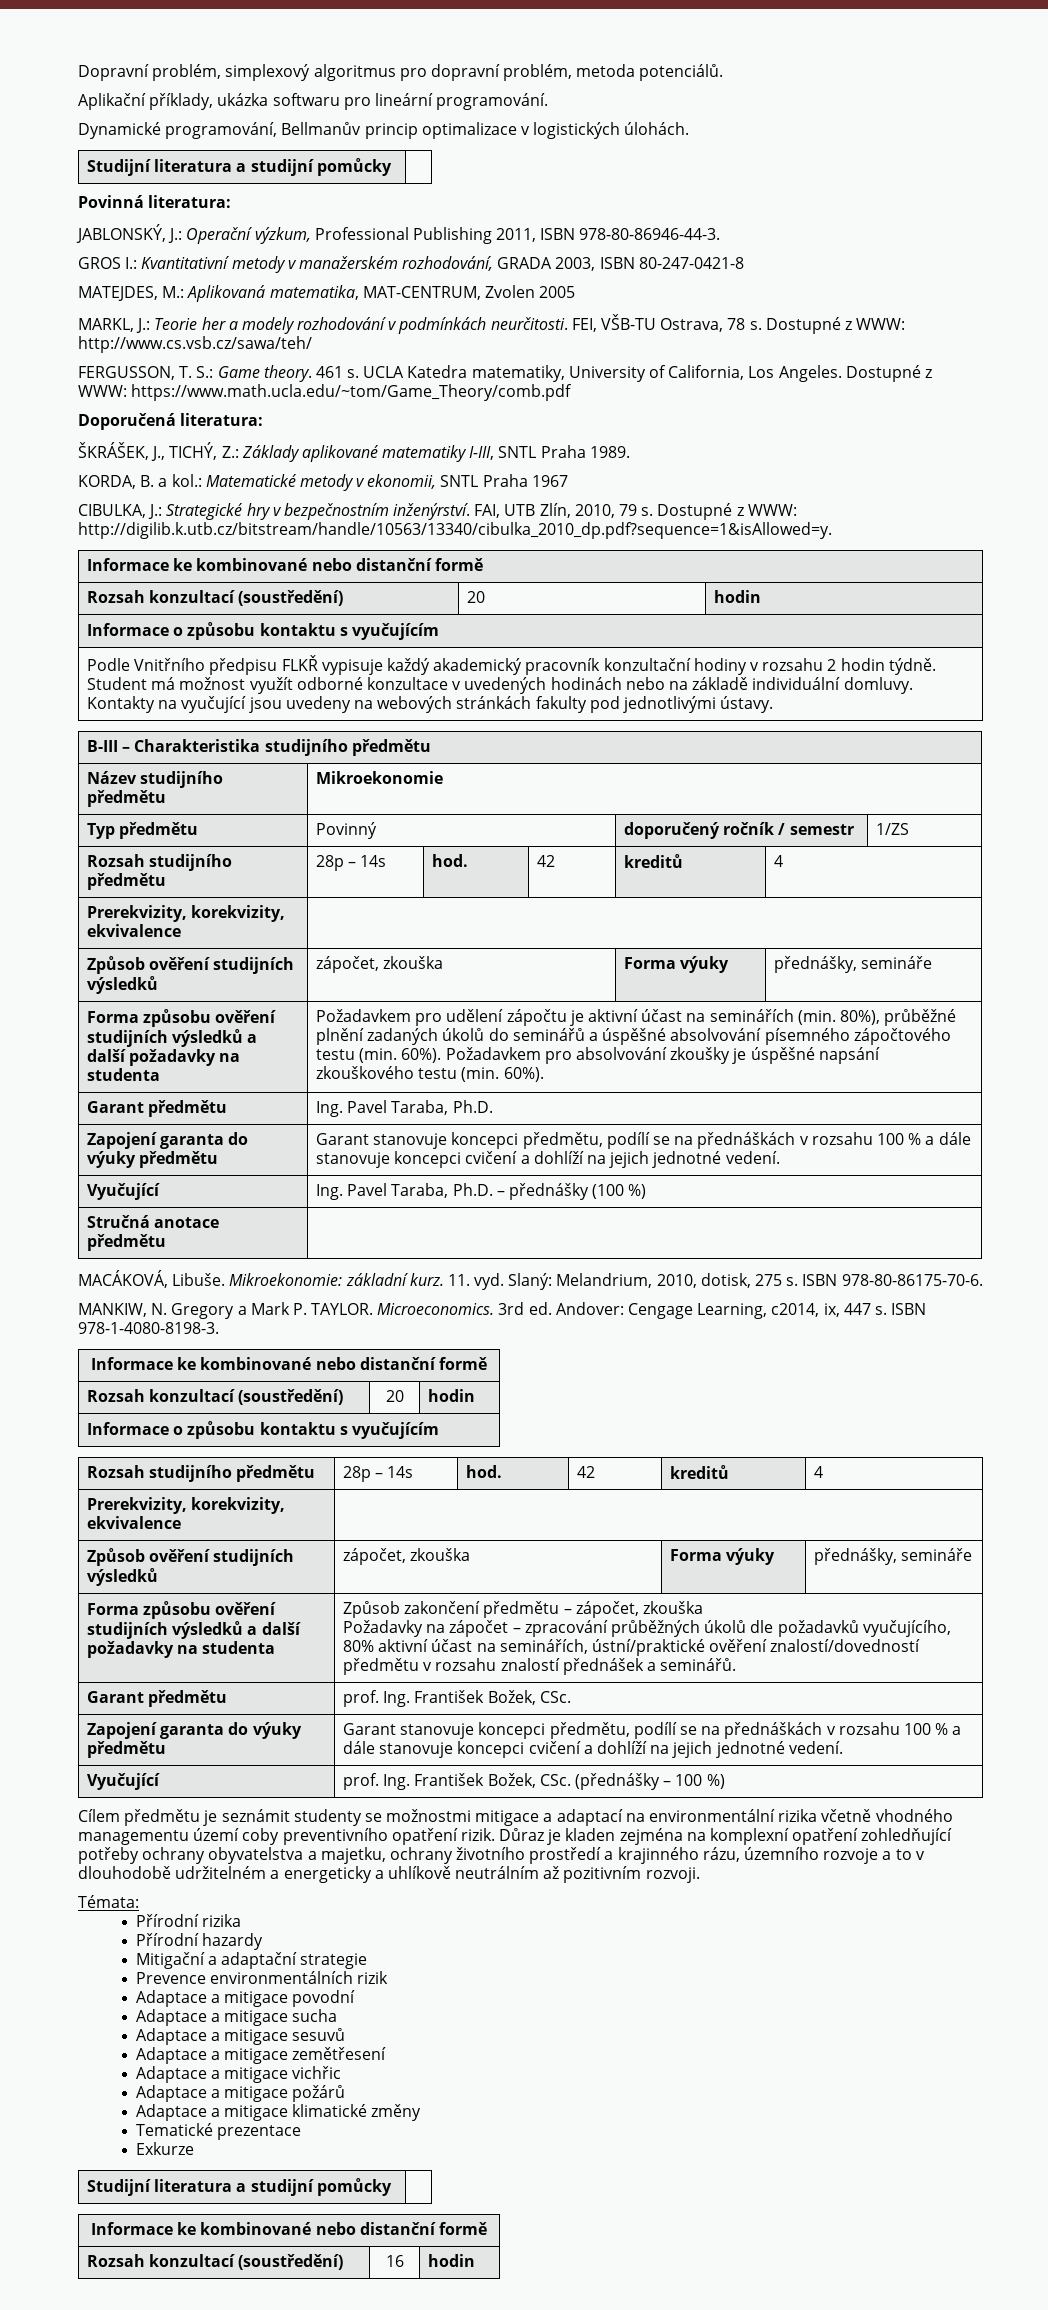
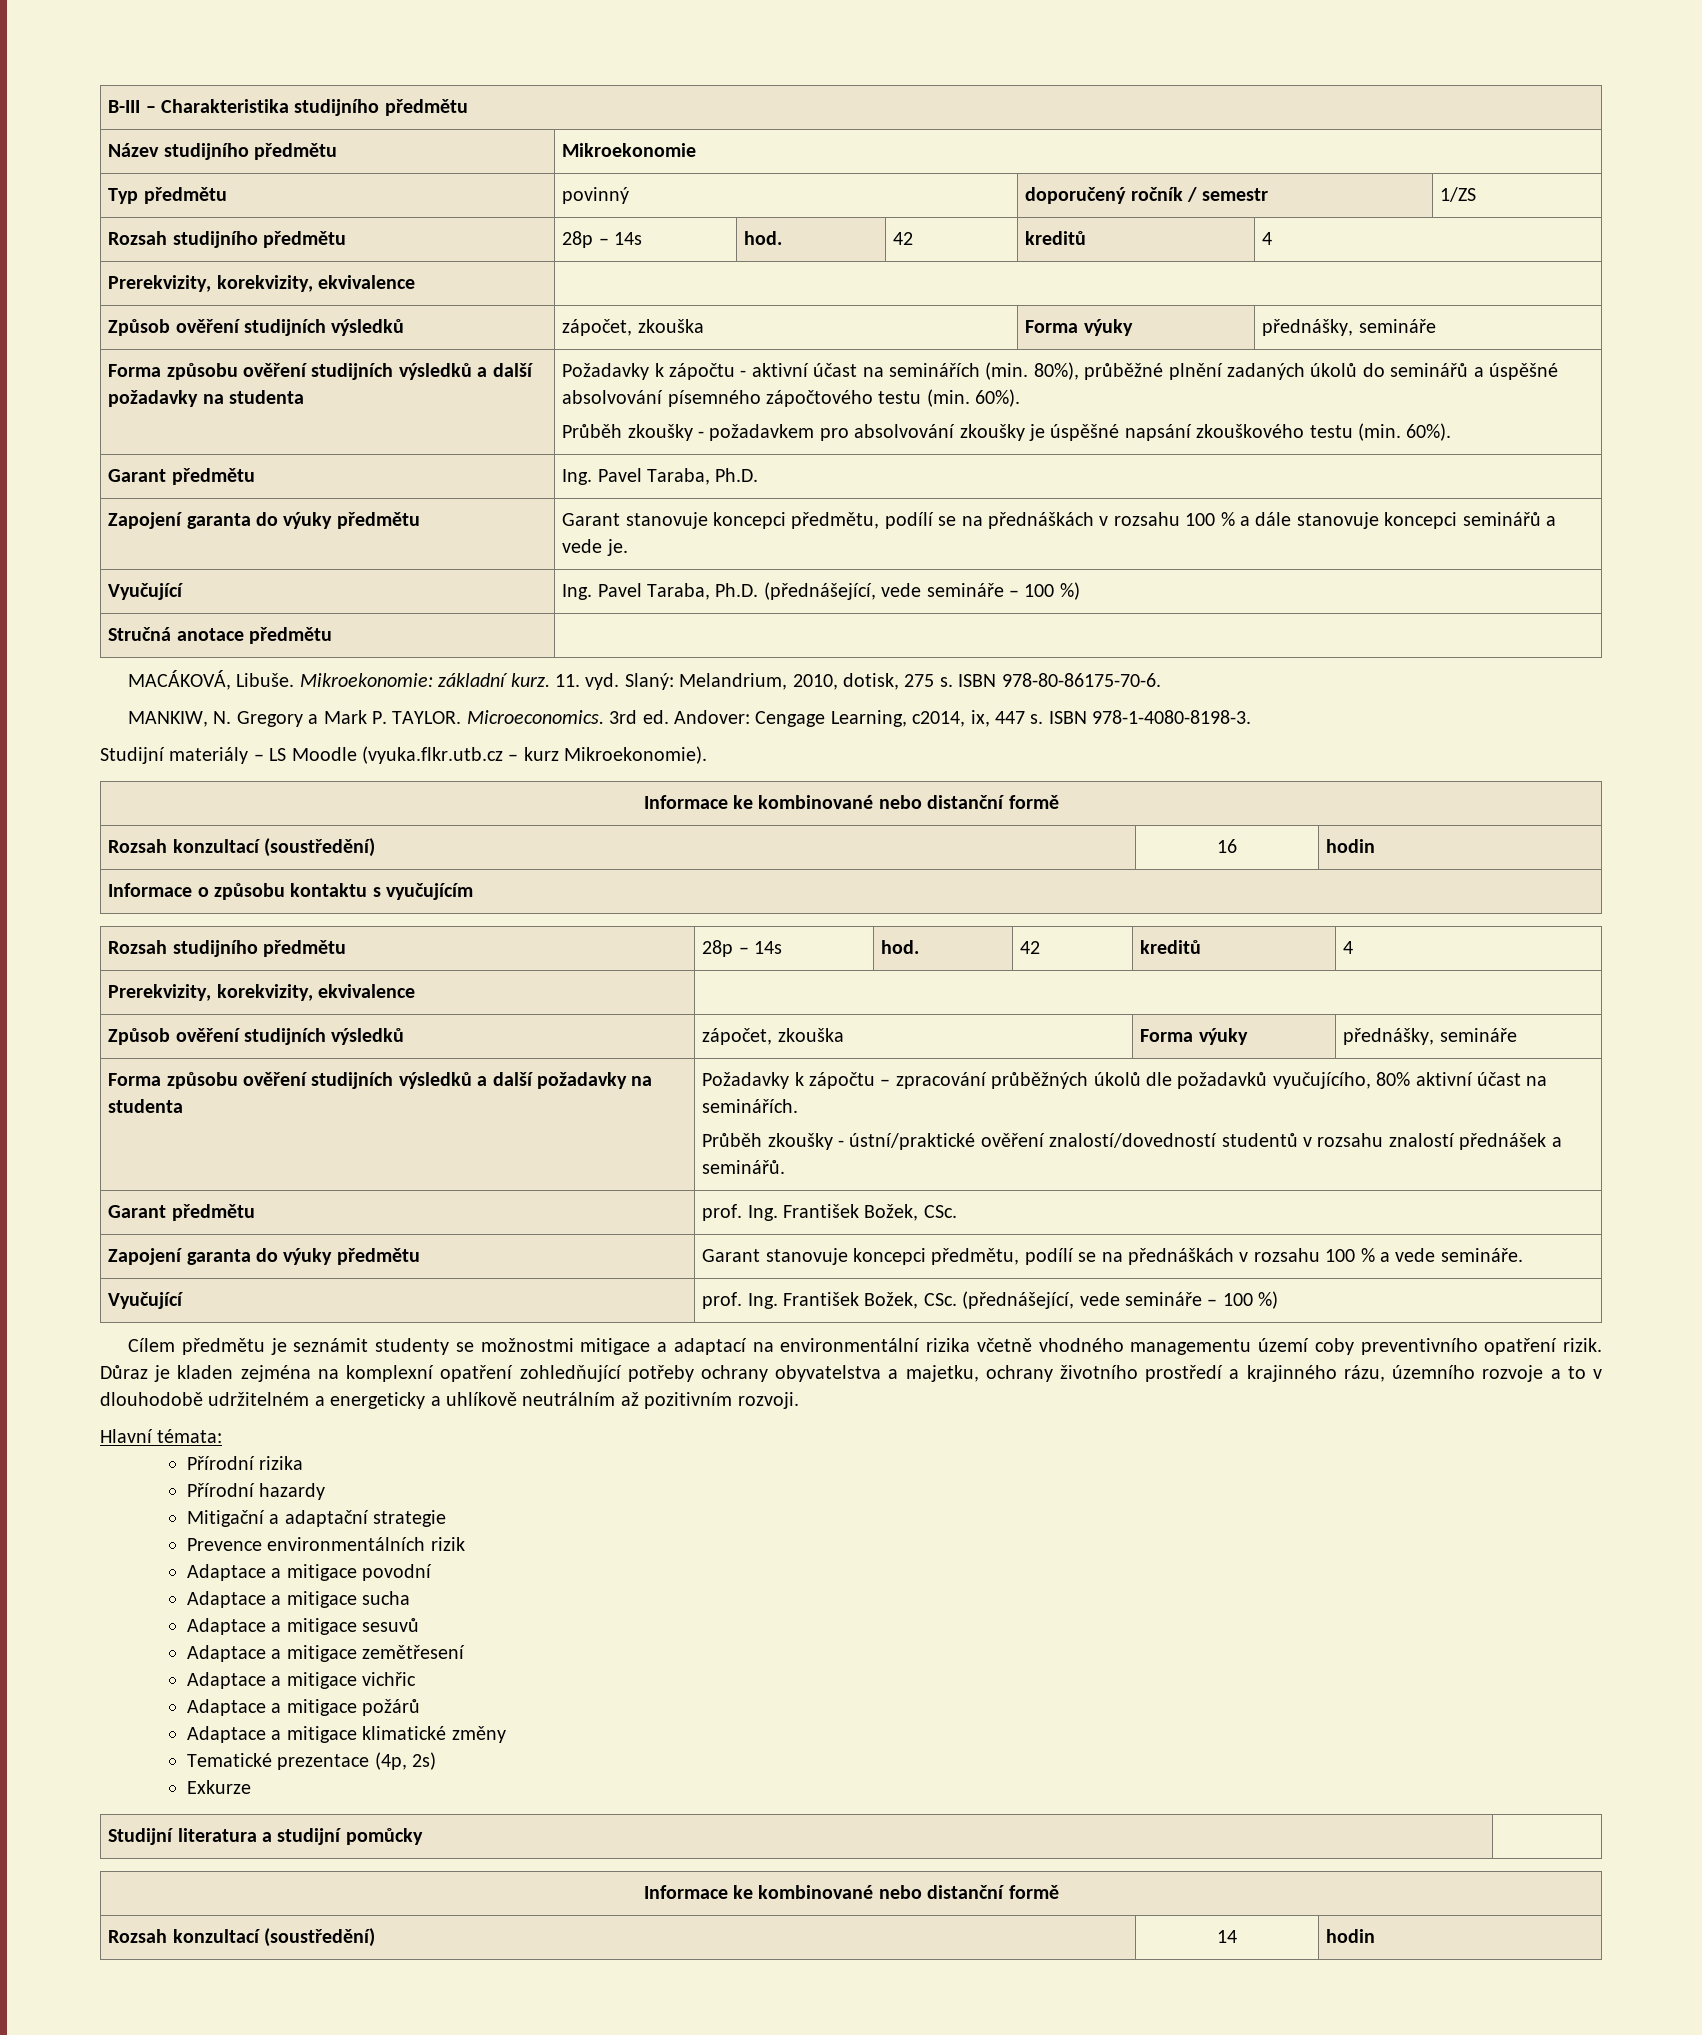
[78,64,724,81] [78,93,549,110] [78,122,690,139] [87,158,392,176] [78,195,232,208] [76,224,721,244] [78,256,744,273] [78,285,576,302] [78,314,906,334] [78,336,312,353] [78,365,932,382] [78,384,573,401] [78,413,264,430] [78,442,630,462] [78,474,568,491] [78,503,797,520] [78,522,832,539] [87,558,484,571] [87,590,344,606] [467,591,486,603] [714,590,762,603] [87,622,440,640] [87,655,936,675] [87,677,913,694] [87,696,774,713] Dopravní problém, simplexový algoritmus pro dopravní problém, metoda potenciálů. // Aplikační příklady, ukázka softwaru pro lineární programování. // Dynamické programování, Bellmanův princip optimalizace v logistických úlohách. // Studijní literatura a studijní pomůcky | // Povinná literatura: // JABLONSKÝ, J.: Operační výzkum, Professional Publishing 2011, ISBN 978-80-86946-44-3. // GROS I.: Kvantitativní metody v manažerském rozhodování, GRADA 2003, ISBN 80-247-0421-8 // MATEJDES, M.: Aplikovaná matematika, MAT-CENTRUM, Zvolen 2005 // MARKL, J.: Teorie her a modely rozhodování v podmínkách neurčitosti. FEI, VŠB-TU Ostrava, 78 s. Dostupné z WWW: http://www.cs.vsb.cz/sawa/teh/ // FERGUSSON, T. S.: Game theory. 461 s. UCLA Katedra matematiky, University of California, Los Angeles. Dostupné z WWW: https://www.math.ucla.edu/~tom/Game_Theory/comb.pdf // Doporučená literatura: // ŠKRÁŠEK, J., TICHÝ, Z.: Základy aplikované matematiky I-III, SNTL Praha 1989. // KORDA, B. a kol.: Matematické metody v ekonomii, SNTL Praha 1967 // CIBULKA, J.: Strategické hry v bezpečnostním inženýrství. FAI, UTB Zlín, 2010, 79 s. Dostupné z WWW: http://digilib.k.utb.cz/bitstream/handle/10563/13340/cibulka_2010_dp.pdf?sequence=1&isAllowed=y. // Informace ke kombinované nebo distanční formě // Rozsah konzultací (soustředění) | 20 | hodin // Informace o způsobu kontaktu s vyučujícím // Podle Vnitřního předpisu FLKŘ vypisuje každý akademický pracovník konzultační hodiny v rozsahu 2 hodin týdně. Student má možnost využít odborné konzultace v uvedených hodinách nebo na základě individuální domluvy. Kontakty na vyučující jsou uvedeny na webových stránkách fakulty pod jednotlivými ústavy. // -> (108, 106) none
[316,822,378,839] Povinný -> [562,187,630,204] povinný
[316,1009,584,1026] Požadavkem pro udělení zápočtu je -> [562,363,747,380] Požadavky k zápočtu -
[445,1047,541,1060] Požadavkem -> [562,424,815,441] // Průběh zkoušky - požadavkem
[465,1151,780,1168] cvičení a dohlíží na jejich jednotné vedení. -> [1462,512,1556,526] [562,539,628,556] seminářů a vede je.
[496,1183,625,1200] – přednášky (100 -> [763,582,1055,600] (přednášející, vede semináře – 100
[91,1357,487,1370] [87,1389,344,1405] [385,1390,404,1402] // Informace ke kombinované nebo distanční formě // Rozsah konzultací (soustředění) | 20 -> [100,746,708,764] [643,795,1059,809] [108,838,375,857] [1217,839,1237,853] // Studijní materiály – LS Moodle (vyuka.flkr.utb.cz – kurz Mikroekonomie). // Informace ke kombinované nebo distanční formě // Rozsah konzultací (soustředění) | 16
[343,1601,704,1618] [343,1620,509,1637] Způsob zakončení předmětu – zápočet, zkouška // Požadavky na zápočet -> [702,1072,875,1089] Požadavky k zápočtu
[499,1639,588,1654] seminářích, -> [702,1099,799,1113] [702,1133,844,1150] seminářích. // Průběh zkoušky -
[343,1658,420,1675] předmětu -> [1221,1133,1298,1147] studentů
[343,1741,843,1758] dále stanovuje koncepci cvičení a dohlíží na jejich jednotné vedení. -> [1395,1248,1523,1262] vede semináře.
[575,1773,661,1790] (přednášky -> [962,1291,1202,1309] (přednášející, vede semináře
[78,1895,139,1908] Témata: -> [100,1429,223,1443] Hlavní témata:
(301, 2132) none -> [374,1752,437,1770] (4p, 2s)
[385,2255,404,2267] 16 -> [1217,1930,1237,1943] 14

